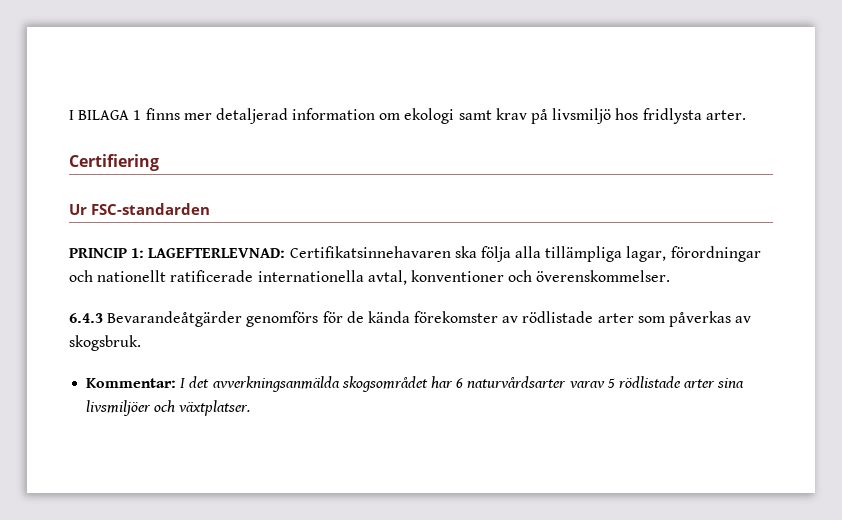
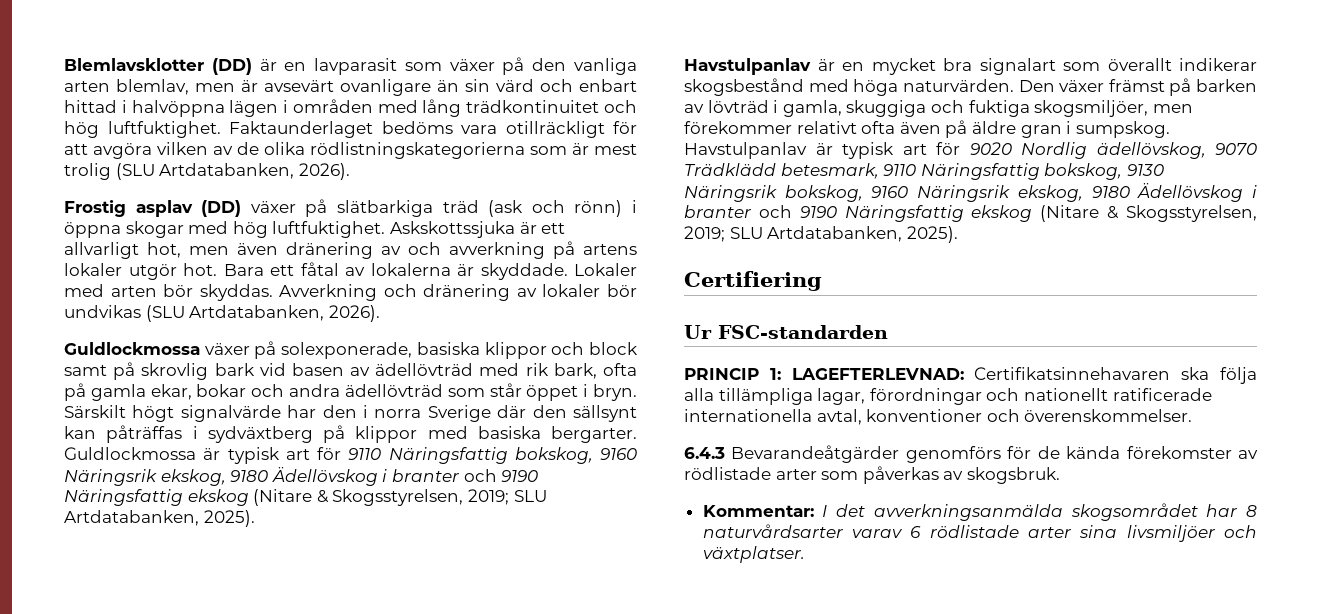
[69,108,746,124] I BILAGA 1 finns mer detaljerad information om ekologi samt krav på livsmiljö hos fridlysta arter. -> [64,57,637,75] [64,79,637,96] [64,99,637,117] [64,121,637,138] [64,142,637,159] [64,163,350,180] [64,199,638,217] [64,221,566,238] [64,241,637,259] [64,262,637,280] [64,284,637,301] [64,305,380,322] [64,341,638,359] [64,362,637,380] [64,383,637,401] [64,405,637,422] [64,425,637,443] [64,447,637,464] [64,467,539,486] [64,489,547,506] [64,510,255,527] [684,58,1257,75] [684,78,1257,96] [684,100,1193,117] [684,120,1170,138] [684,142,1257,159] [684,163,1164,180] [684,183,1257,202] [684,205,1257,222] [684,226,958,243] Blemlavsklotter (DD) är en lavparasit som växer på den vanliga arten blemlav, men är avsevärt ovanligare än sin värd och enbart hittad i halvöppna lägen i områden med lång trädkontinuitet och hög luftfuktighet. Faktaunderlaget bedöms vara otillräckligt för att avgöra vilken av de olika rödlistningskategorierna som är mest trolig (SLU Artdatabanken, 2026). // Frostig asplav (DD) växer på slätbarkiga träd (ask och rönn) i öppna skogar med hög luftfuktighet. Askskottssjuka är ett allvarligt hot, men även dränering av och avverkning på artens lokaler utgör hot. Bara ett fåtal av lokalerna är skyddade. Lokaler med arten bör skyddas. Avverkning och dränering av lokaler bör undvikas (SLU Artdatabanken, 2026). // Guldlockmossa växer på solexponerade, basiska klippor och block samt på skrovlig bark vid basen av ädellövträd med rik bark, ofta på gamla ekar, bokar och andra ädellövträd som står öppet i bryn. Särskilt högt signalvärde har den i norra Sverige där den sällsynt kan påträffas i sydväxtberg på klippor med basiska bergarter. Guldlockmossa är typisk art för 9110 Näringsfattig bokskog, 9160 Näringsrik ekskog, 9180 Ädellövskog i branter och 9190 Näringsfattig ekskog (Nitare & Skogsstyrelsen, 2019; SLU Artdatabanken, 2025). // Havstulpanlav är en mycket bra signalart som överallt indikerar skogsbestånd med höga naturvärden. Den växer främst på barken av lövträd i gamla, skuggiga och fuktiga skogsmiljöer, men förekommer relativt ofta även på äldre gran i sumpskog. Havstulpanlav är typisk art för 9020 Nordlig ädellövskog, 9070 Trädklädd betesmark, 9110 Näringsfattig bokskog, 9130 Näringsrik bokskog, 9160 Näringsrik ekskog, 9180 Ädellövskog i branter och 9190 Näringsfattig ekskog (Nitare & Skogsstyrelsen, 2019; SLU Artdatabanken, 2025).
[456,378,464,388] 6 -> [1246,505,1257,517] 8
[606,378,615,388] 5 -> [910,526,922,538] 6

